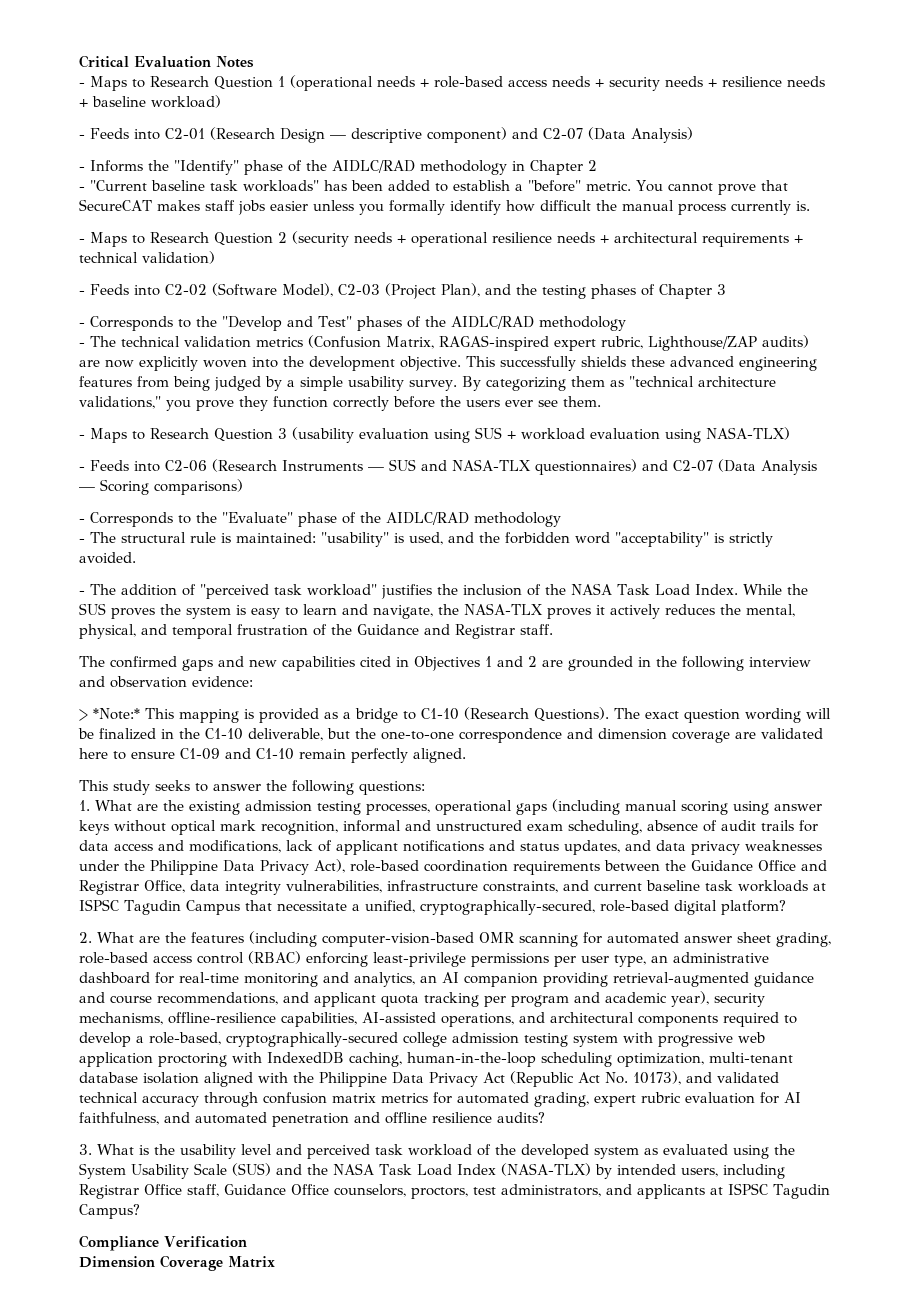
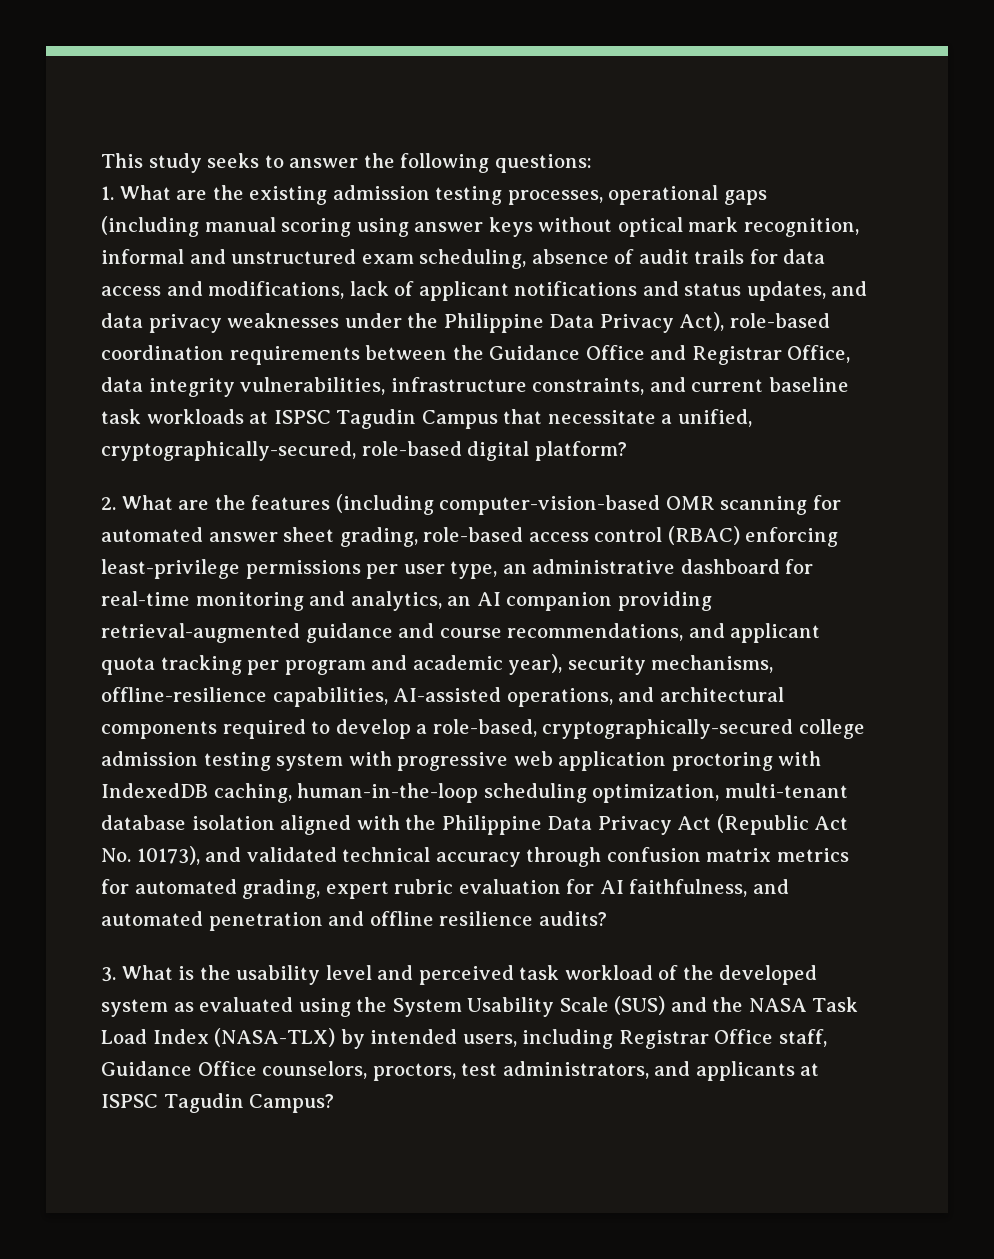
[79,55,254,68] [79,75,825,91] [79,95,221,108] [79,127,693,143] [79,160,597,175] [79,180,788,195] [79,199,810,215] [79,231,803,247] [79,251,215,264] [79,283,726,299] [79,316,626,331] [79,335,809,351] [79,356,817,371] [79,376,776,391] [79,396,601,411] [79,427,790,443] [79,459,817,475] [79,479,243,495] [79,512,561,527] [79,532,773,547] [79,552,136,564] [79,583,808,599] [79,603,795,619] [79,624,553,639] [79,656,811,671] [79,676,253,688] [79,707,831,723] [78,728,823,743] [79,748,466,763] Critical Evaluation Notes // - Maps to Research Question 1 (operational needs + role-based access needs + security needs + resilience needs + baseline workload) // - Feeds into C2-01 (Research Design — descriptive component) and C2-07 (Data Analysis) // - Informs the "Identify" phase of the AIDLC/RAD methodology in Chapter 2 // - "Current baseline task workloads" has been added to establish a "before" metric. You cannot prove that SecureCAT makes staff jobs easier unless you formally identify how difficult the manual process currently is. // - Maps to Research Question 2 (security needs + operational resilience needs + architectural requirements + technical validation) // - Feeds into C2-02 (Software Model), C2-03 (Project Plan), and the testing phases of Chapter 3 // - Corresponds to the "Develop and Test" phases of the AIDLC/RAD methodology // - The technical validation metrics (Confusion Matrix, RAGAS-inspired expert rubric, Lighthouse/ZAP audits) are now explicitly woven into the development objective. This successfully shields these advanced engineering features from being judged by a simple usability survey. By categorizing them as "technical architecture validations," you prove they function correctly before the users ever see them. // - Maps to Research Question 3 (usability evaluation using SUS + workload evaluation using NASA-TLX) // - Feeds into C2-06 (Research Instruments — SUS and NASA-TLX questionnaires) and C2-07 (Data Analysis — Scoring comparisons) // - Corresponds to the "Evaluate" phase of the AIDLC/RAD methodology // - The structural rule is maintained: "usability" is used, and the forbidden word "acceptability" is strictly avoided. // - The addition of "perceived task workload" justifies the inclusion of the NASA Task Load Index. While the SUS proves the system is easy to learn and navigate, the NASA-TLX proves it actively reduces the mental, physical, and temporal frustration of the Guidance and Registrar staff. // The confirmed gaps and new capabilities cited in Objectives 1 and 2 are grounded in the following interview and observation evidence: // > *Note:* This mapping is provided as a bridge to C1-10 (Research Questions). The exact question wording will be finalized in the C1-10 deliverable, but the one-to-one correspondence and dimension coverage are validated here to ensure C1-09 and C1-10 remain perfectly aligned. // -> (101, 160) none
[79,1235,247,1251] [79,1255,275,1271] // Compliance Verification // Dimension Coverage Matrix -> (335, 1103) none

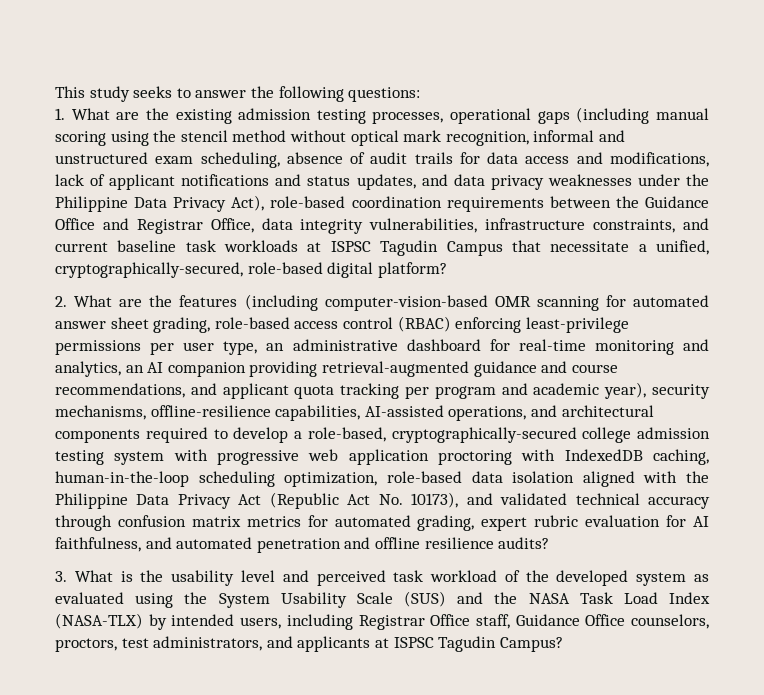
[414,217,533,237] answer keys -> [153,130,287,142] the stencil method
[724,783,848,798] [101,815,186,830] multi-tenant database -> [386,471,503,483] role-based data

